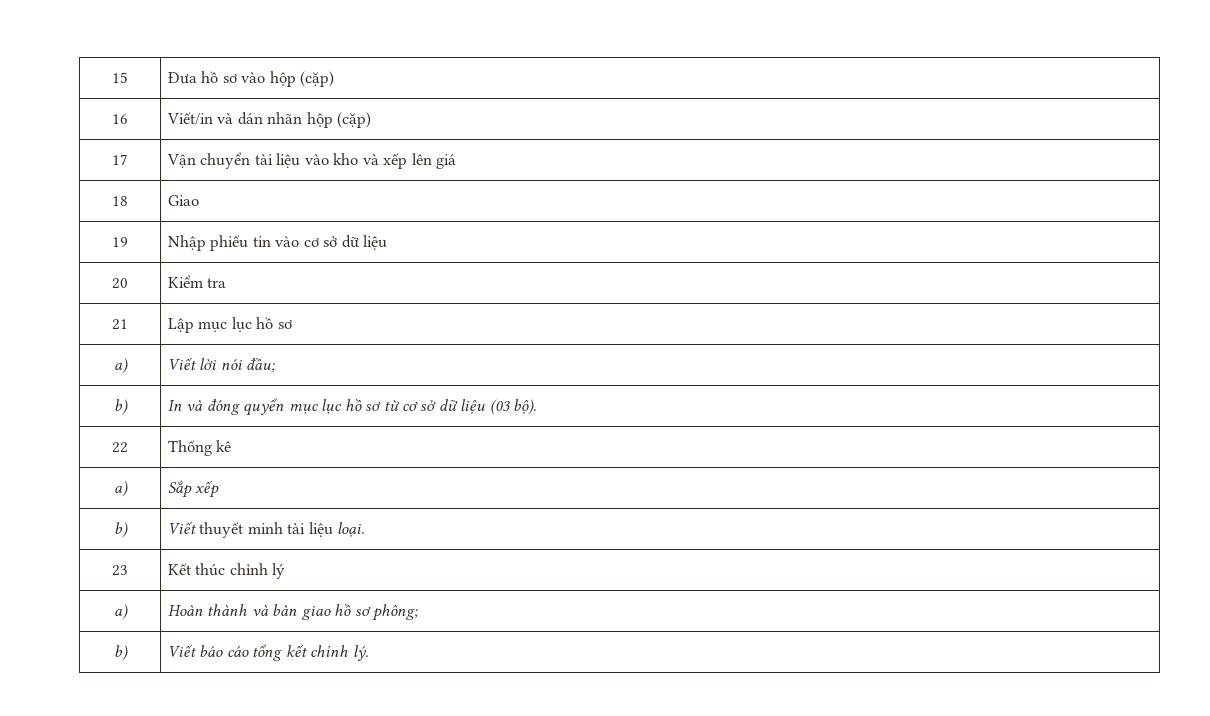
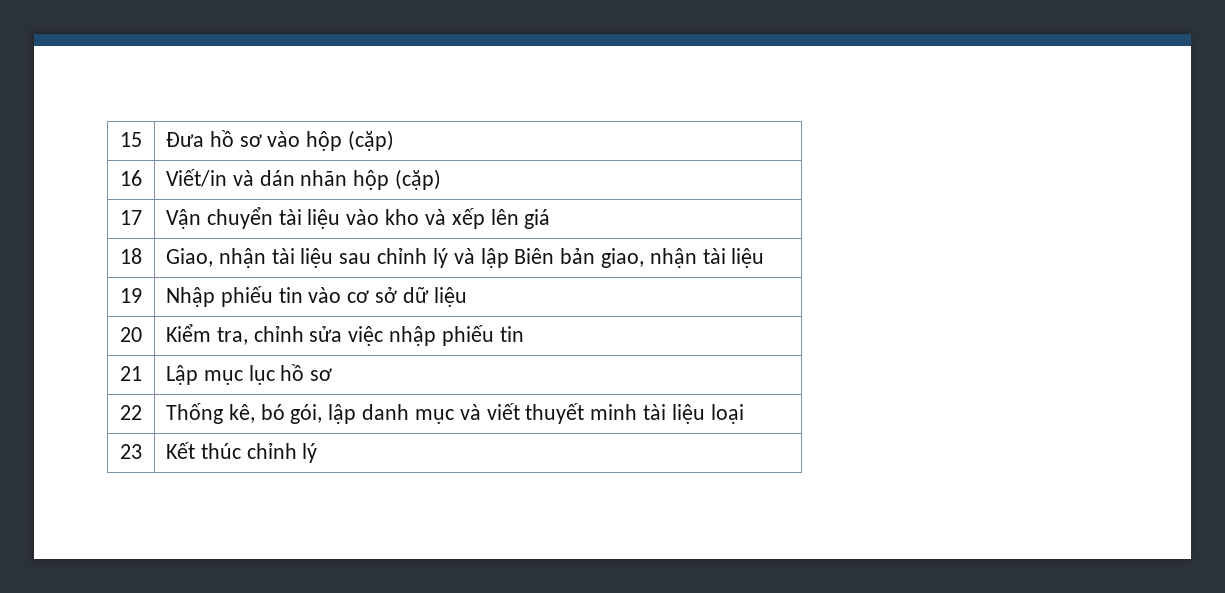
[167,195,199,206] Giao -> [166,248,765,268] Giao, nhận tài liệu sau chỉnh lý và lập Biên bản giao, nhận tài liệu
[207,278,227,288] tra -> [216,325,524,346] tra, chỉnh sửa việc nhập phiếu tin
[113,358,128,374] [167,357,276,372] [113,399,128,415] [167,398,538,416] [112,442,128,453] [167,440,232,456] [113,481,128,497] [167,480,220,498] [113,522,128,538] [167,521,197,534] a) | Viết lời nói đầu; // b) | In và đóng quyển mục lục hồ sơ từ cơ sở dữ liệu (03 bộ). // 22 | Thống kê // a) | Sắp xếp // b) | Viết -> [120,405,142,420] [166,403,520,424] 22 | Thống kê, bó gói, lập danh mục và viết
[337,522,366,537] loại. -> [710,404,744,424] loại
[113,604,128,620] [167,603,419,621] [113,645,128,661] [167,644,369,661] // a) | Hoàn thành và bàn giao hồ sơ phông; // b) | Viết báo cáo tổng kết chỉnh lý. -> (318, 453) none

